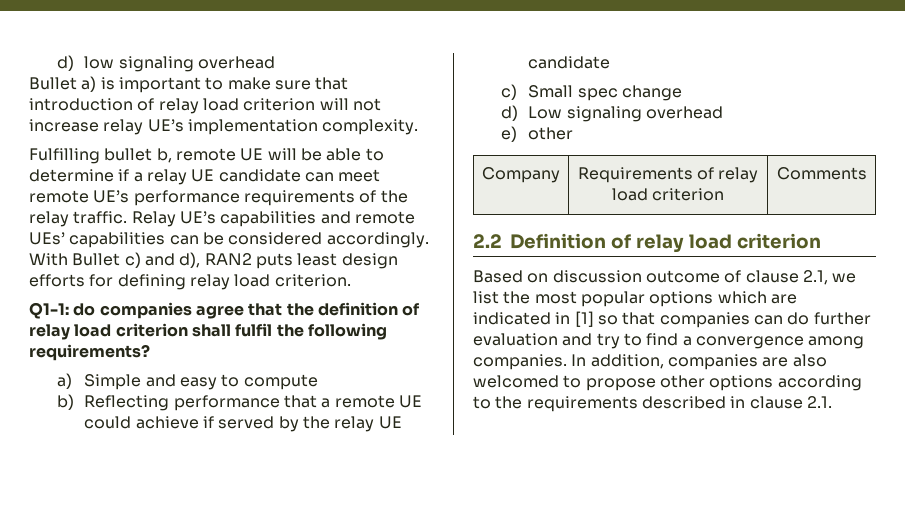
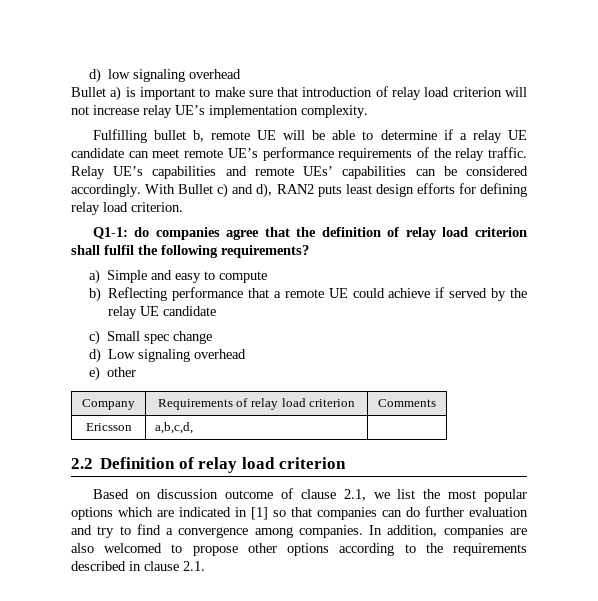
(867, 173) none -> [85,423,132,431] [155,422,194,434] // Ericsson | a,b,c,d, |

